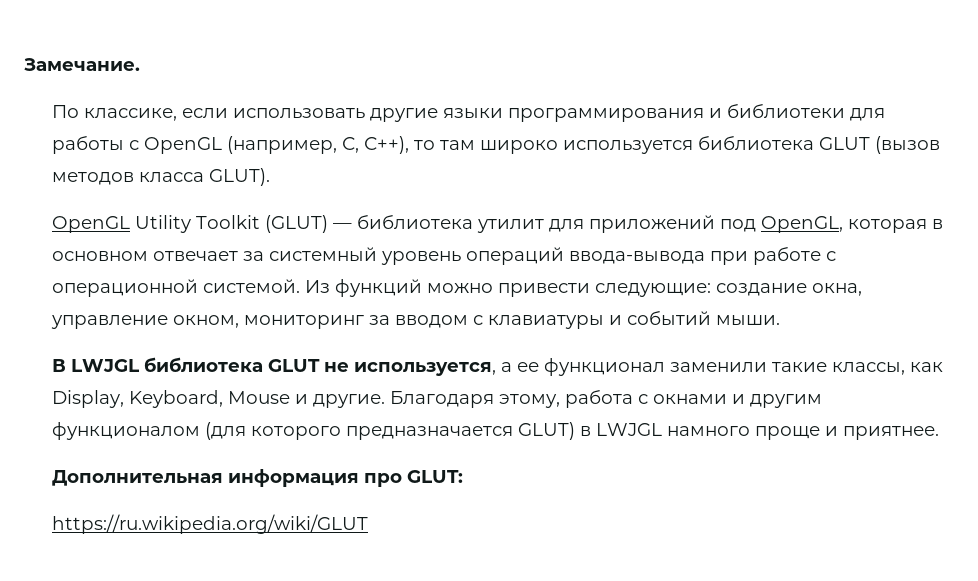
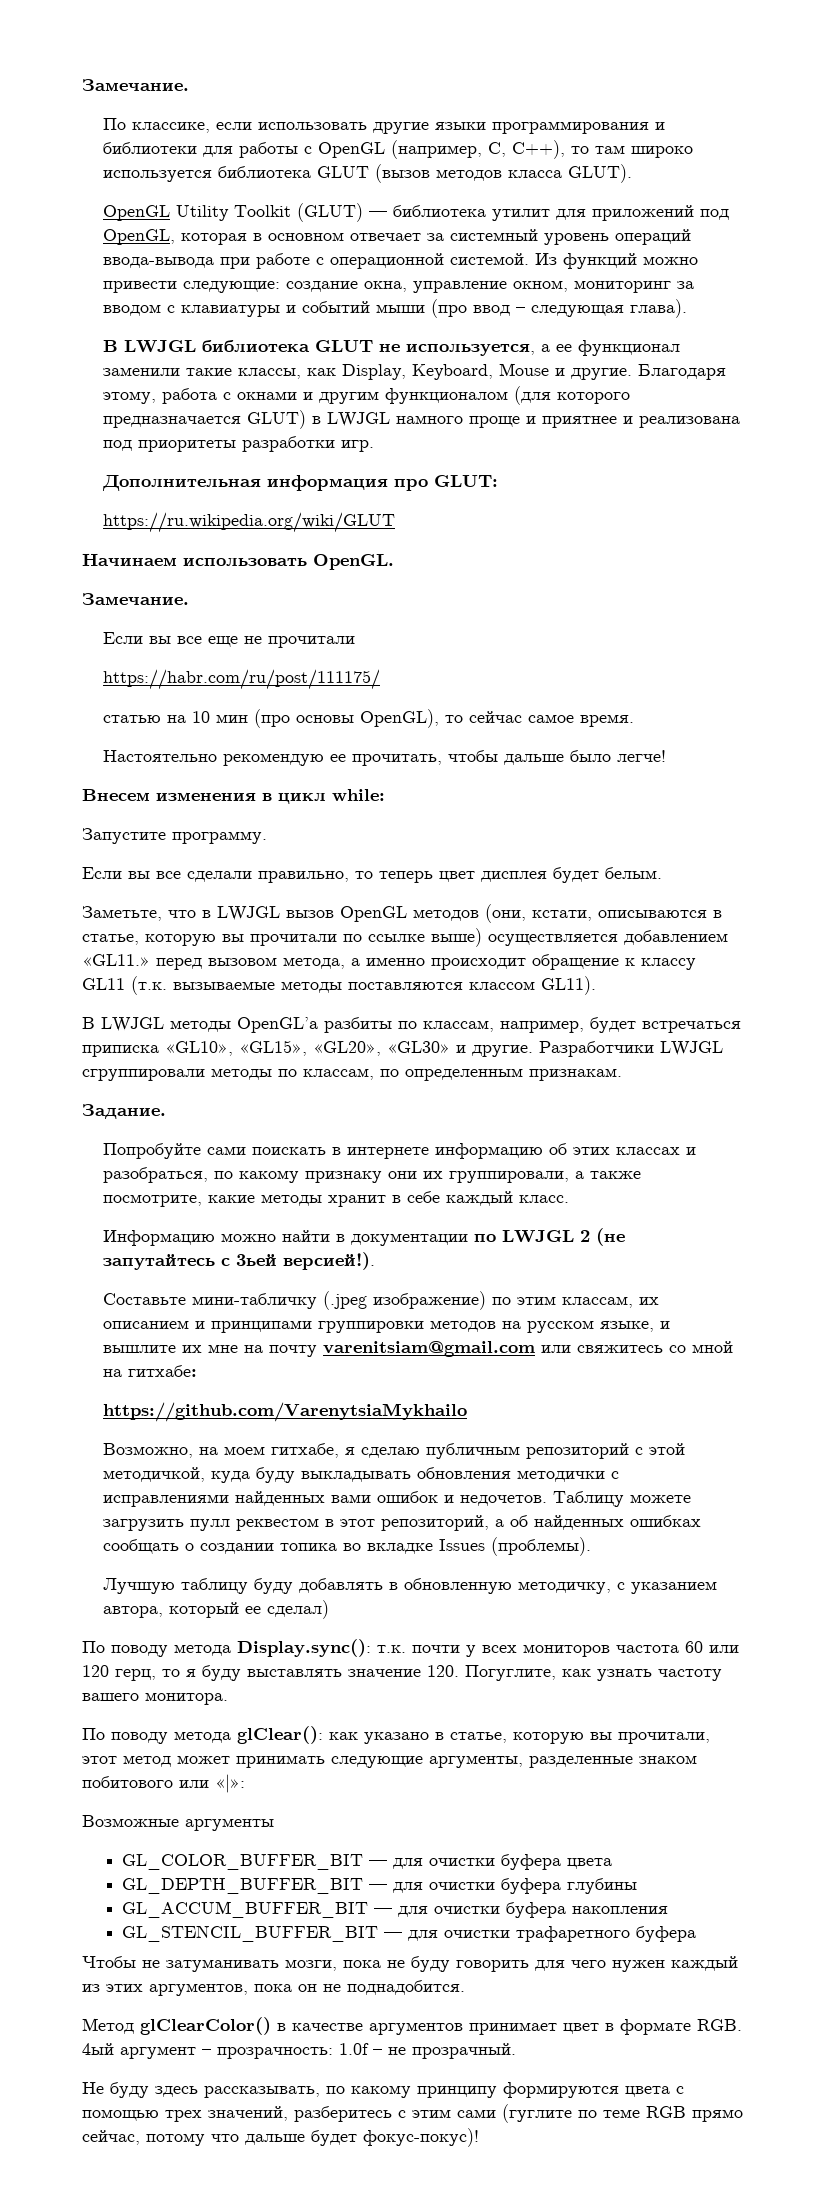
[715,315,780,326] мыши. -> [376,299,688,318] мыши (про ввод – следующая глава).
[842,426,939,440] приятнее. -> [542,416,741,428] [103,436,375,452] приятнее и реализована под приоритеты разработки игр.
(368, 524) none -> [82,553,394,570] [82,593,189,605] [103,632,356,648] [103,669,381,690] [103,709,635,728] [103,750,667,766] [82,789,385,804] [82,828,267,844] [82,867,662,883] [82,904,722,923] [82,928,728,947] [82,954,696,970] [82,976,596,995] [82,1017,741,1033] [82,1040,723,1057] [82,1068,622,1081] [82,1104,166,1119] [103,1143,697,1159] [103,1167,642,1183] [103,1191,570,1207] [103,1228,626,1246] [103,1252,376,1270] [103,1291,660,1310] [103,1320,671,1333] [103,1341,734,1357] [103,1365,198,1377] [103,1402,468,1422] [103,1443,686,1459] [103,1467,620,1483] [103,1491,692,1507] [103,1515,702,1531] [103,1537,592,1556] [103,1578,718,1594] [103,1600,330,1619] [82,1639,739,1657] [82,1665,722,1681] [82,1692,228,1705] [82,1726,710,1744] [82,1755,697,1768] [82,1774,245,1793] [82,1815,274,1831] [122,1854,613,1870] [122,1878,638,1894] [122,1901,669,1918] [122,1925,697,1942] [82,1956,738,1972] [82,1980,465,1996] [82,2017,742,2035] [82,2043,516,2059] [82,2082,684,2098] [82,2104,743,2123] [82,2128,479,2147] // Начинаем использовать OpenGL. // Замечание. // Если вы все еще не прочитали // https://habr.com/ru/post/111175/ // статью на 10 мин (про основы OpenGL), то сейчас самое время. // Настоятельно рекомендую ее прочитать, чтобы дальше было легче! // Внесем изменения в цикл while: // Запустите программу. // Если вы все сделали правильно, то теперь цвет дисплея будет белым. // Заметьте, что в LWJGL вызов OpenGL методов (они, кстати, описываются в статье, которую вы прочитали по ссылке выше) осуществляется добавлением «GL11.» перед вызовом метода, а именно происходит обращение к классу GL11 (т.к. вызываемые методы поставляются классом GL11). // В LWJGL методы OpenGL’а разбиты по классам, например, будет встречаться приписка «GL10», «GL15», «GL20», «GL30» и другие. Разработчики LWJGL сгруппировали методы по классам, по определенным признакам. // Задание. // Попробуйте сами поискать в интернете информацию об этих классах и разобраться, по какому признаку они их группировали, а также посмотрите, какие методы хранит в себе каждый класс. // Информацию можно найти в документации по LWJGL 2 (не запутайтесь с 3ьей версией!). // Составьте мини-табличку (.jpeg изображение) по этим классам, их описанием и принципами группировки методов на русском языке, и вышлите их мне на почту varenitsiam@gmail.com или свяжитесь со мной на гитхабе: // https://github.com/VarenytsiaMykhailo // Возможно, на моем гитхабе, я сделаю публичным репозиторий с этой методичкой, куда буду выкладывать обновления методички с исправлениями найденных вами ошибок и недочетов. Таблицу можете загрузить пулл реквестом в этот репозиторий, а об найденных ошибках сообщать о создании топика во вкладке Issues (проблемы). // Лучшую таблицу буду добавлять в обновленную методичку, с указанием автора, который ее сделал) // По поводу метода Display.sync(): т.к. почти у всех мониторов частота 60 или 120 герц, то я буду выставлять значение 120. Погуглите, как узнать частоту вашего монитора. // По поводу метода glClear(): как указано в статье, которую вы прочитали, этот метод может принимать следующие аргументы, разделенные знаком побитового или «|»: // Возможные аргументы // GL_COLOR_BUFFER_BIT — для очистки буфера цвета // GL_DEPTH_BUFFER_BIT — для очистки буфера глубины // GL_ACCUM_BUFFER_BIT — для очистки буфера накопления // GL_STENCIL_BUFFER_BIT — для очистки трафаретного буфера // Чтобы не затуманивать мозги, пока не буду говорить для чего нужен каждый из этих аргументов, пока он не поднадобится. // Метод glClearColor() в качестве аргументов принимает цвет в формате RGB. 4ый аргумент – прозрачность: 1.0f – не прозрачный. // Не буду здесь рассказывать, по какому принципу формируются цвета с помощью трех значений, разберитесь с этим сами (гуглите по теме RGB прямо сейчас, потому что дальше будет фокус-покус)!

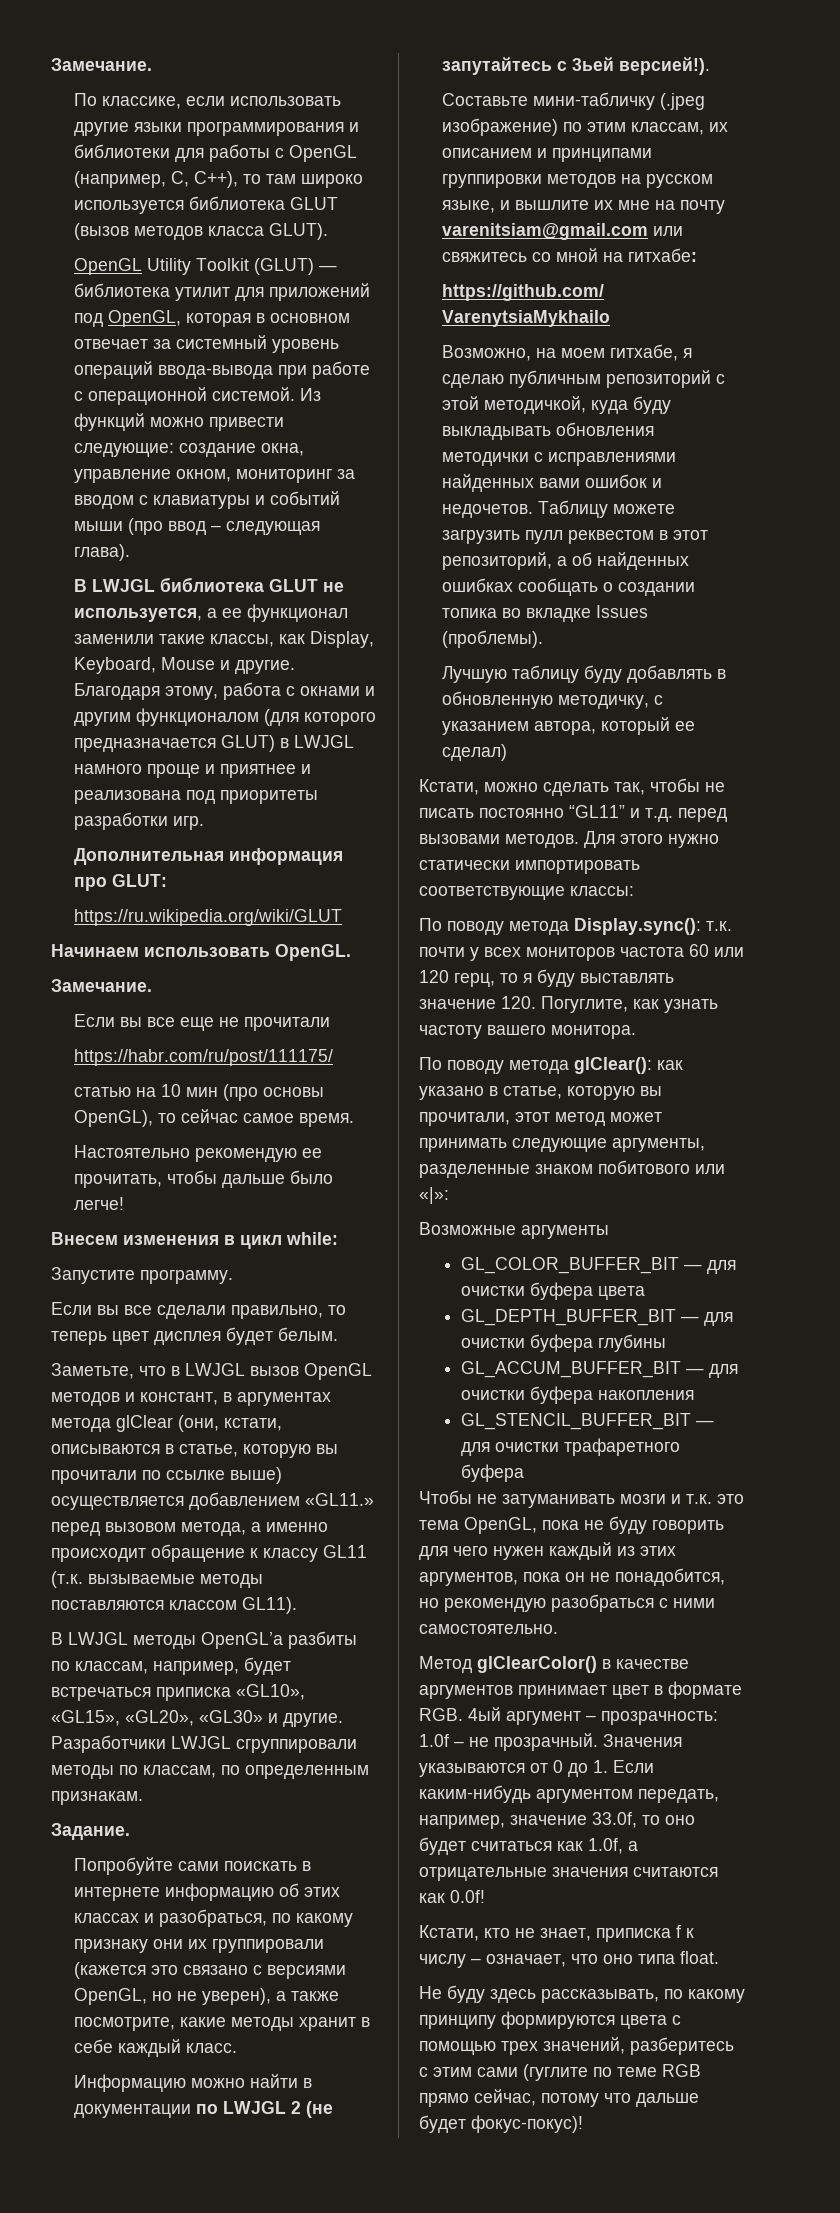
(479, 915) none -> [125,1392,331,1406] [51,1415,173,1432] и констант, в аргументах метода glClear
[449,1171,570,1183] группировали, -> [211,1939,324,1953] [73,1962,346,1979] [73,1988,271,2005] группировали (кажется это связано с версиями OpenGL, но не уверен),
(330, 1609) none -> [419,778,725,796] [419,805,727,822] [419,831,719,848] [419,860,640,874] [419,886,634,900] // Кстати, можно сделать так, чтобы не писать постоянно “GL11” и т.д. перед вызовами методов. Для этого нужно статически импортировать соответствующие классы:
[285,1959,337,1971] мозги, -> [620,1494,744,1504] [419,1517,537,1534] мозги и т.к. это тема OpenGL,
[347,1980,465,1995] поднадобится. -> [615,1568,725,1586] [419,1594,715,1612] [419,1624,558,1634] понадобится, но рекомендую разобраться с ними самостоятельно.
(516, 2051) none -> [603,1734,682,1747] [419,1760,654,1777] [419,1785,719,1803] [419,1812,695,1829] [419,1837,638,1855] [419,1867,718,1881] [419,1890,485,1903] [419,1925,694,1942] [419,1951,719,1968] Значения указываются от 0 до 1. Если каким-нибудь аргументом передать, например, значение 33.0f, то оно будет считаться как 1.0f, а отрицательные значения считаются как 0.0f! // Кстати, кто не знает, приписка f к числу – означает, что оно типа float.

